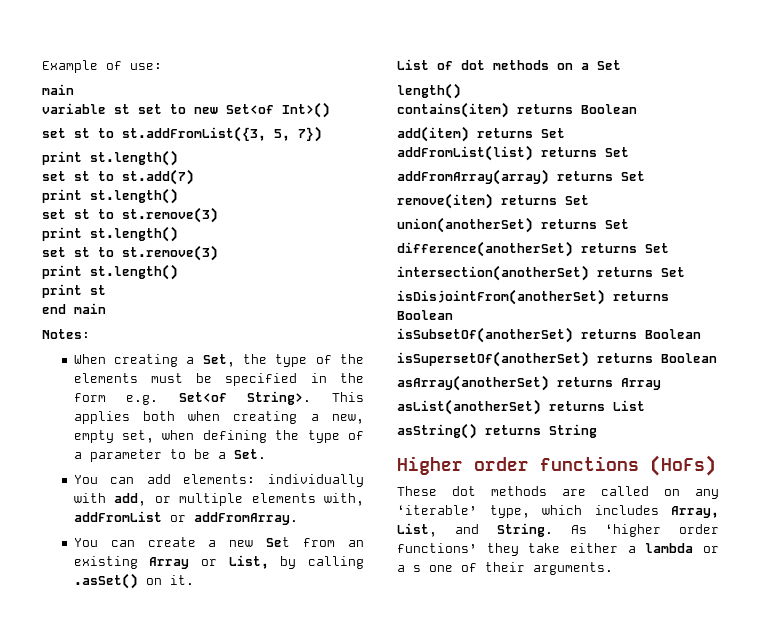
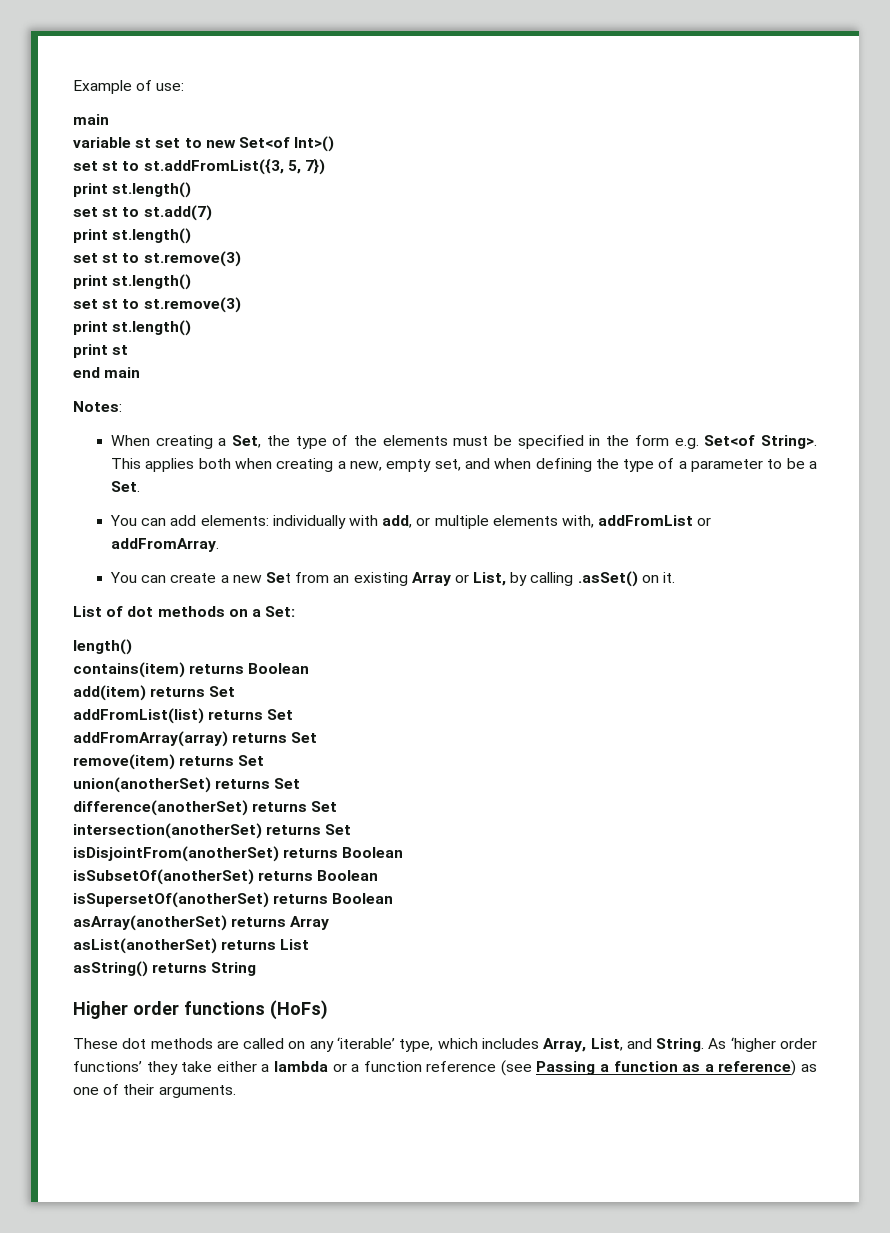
(155, 436) none -> [464,458,490,469] and
[597,60,621,70] Set -> [265,606,296,617] Set:
[413,565,421,572] s -> [363,1060,818,1076] function reference (see Passing a function as a reference) as

